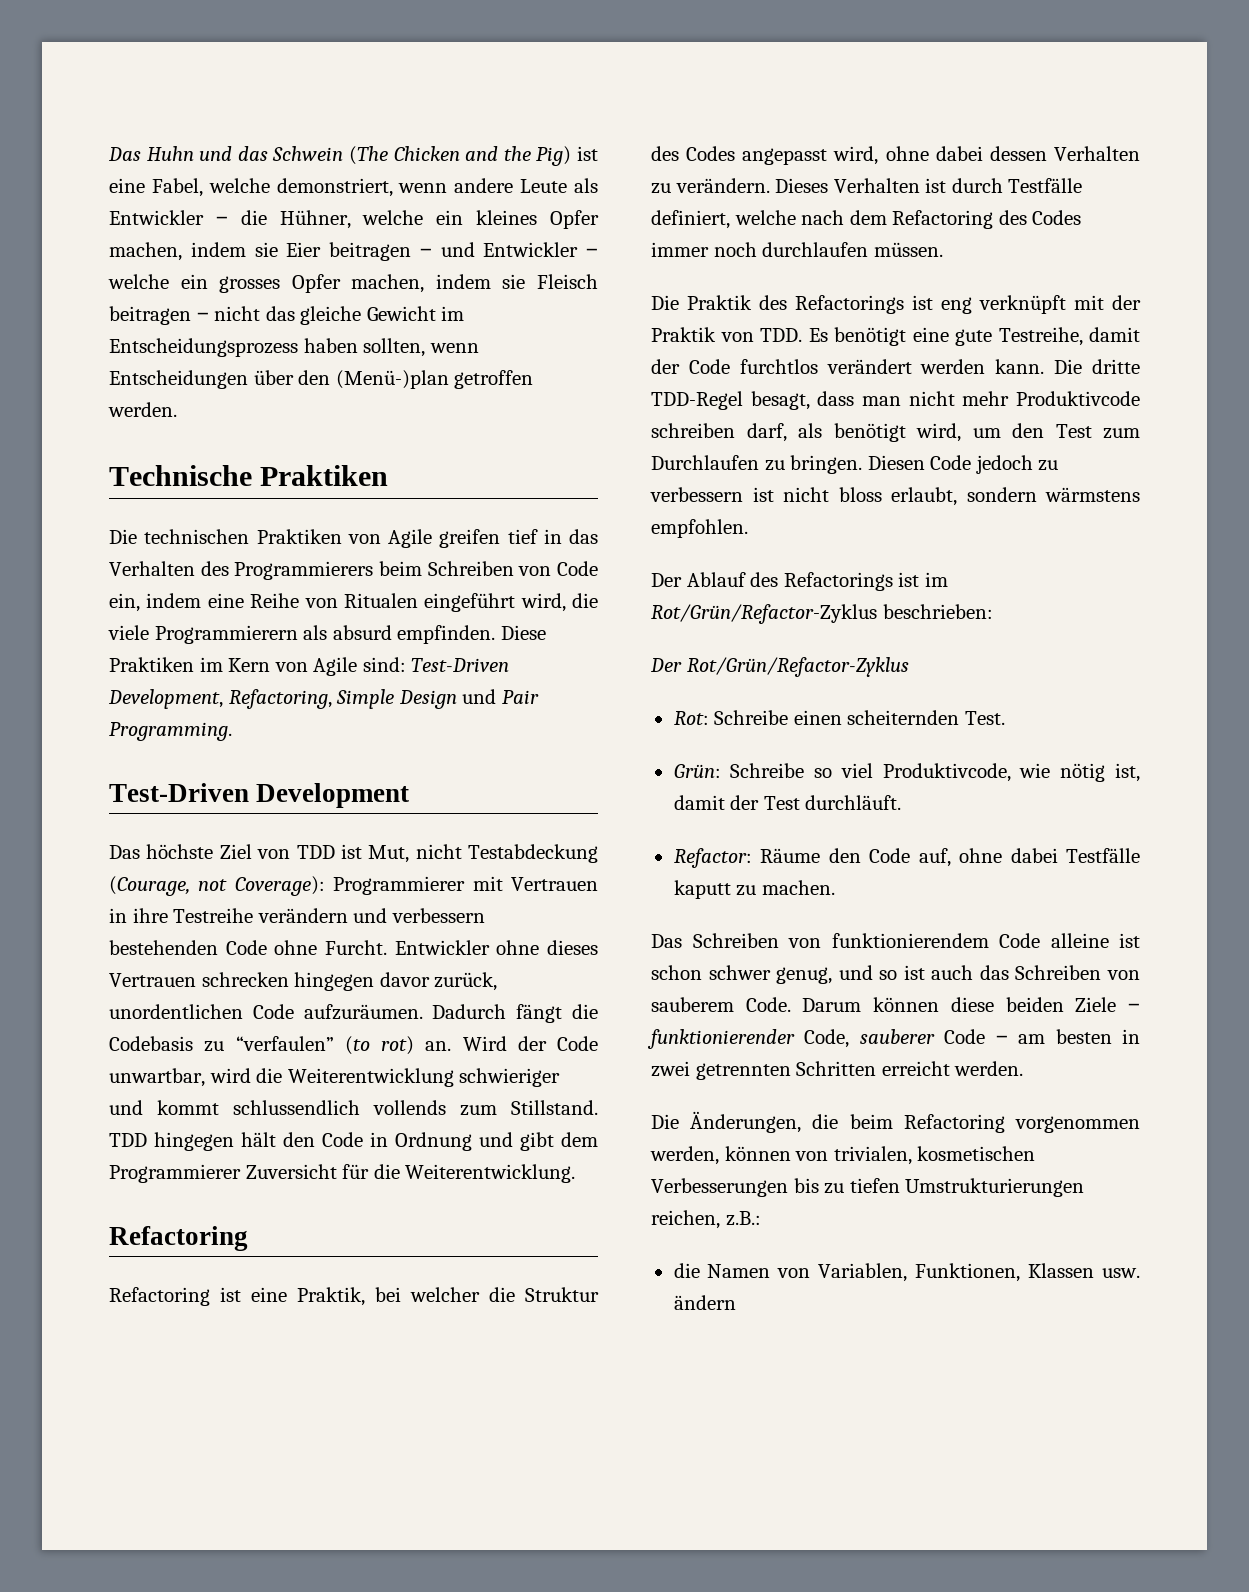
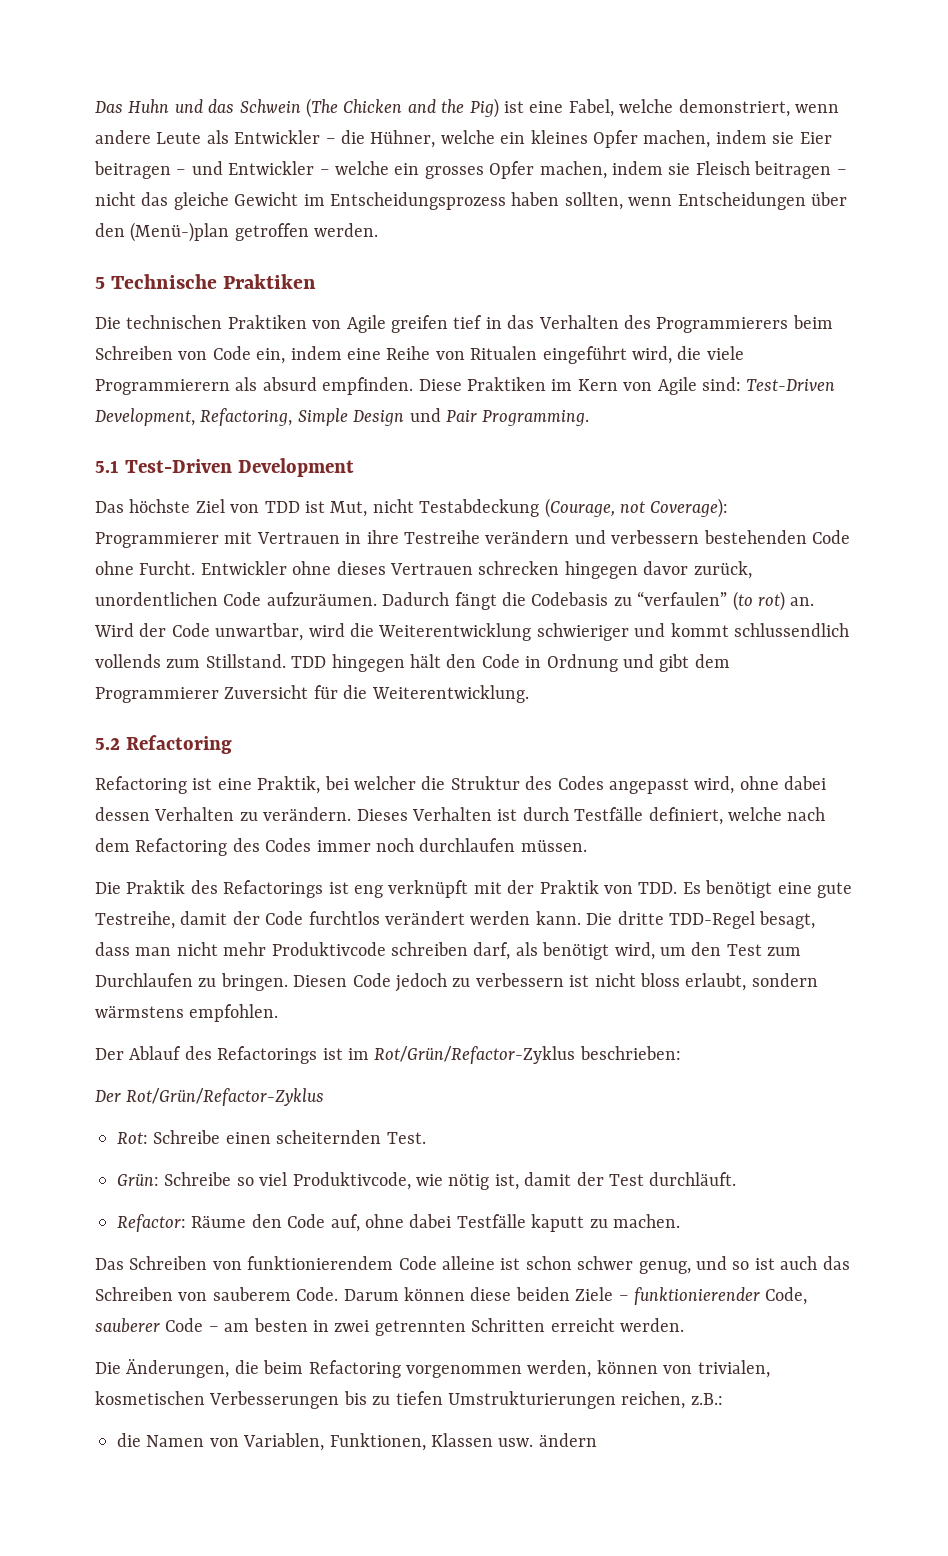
(177, 409) none -> [95,277,105,289] 5
(232, 731) none -> [95,460,119,473] 5.1
(576, 1173) none -> [95,738,120,750] 5.2

